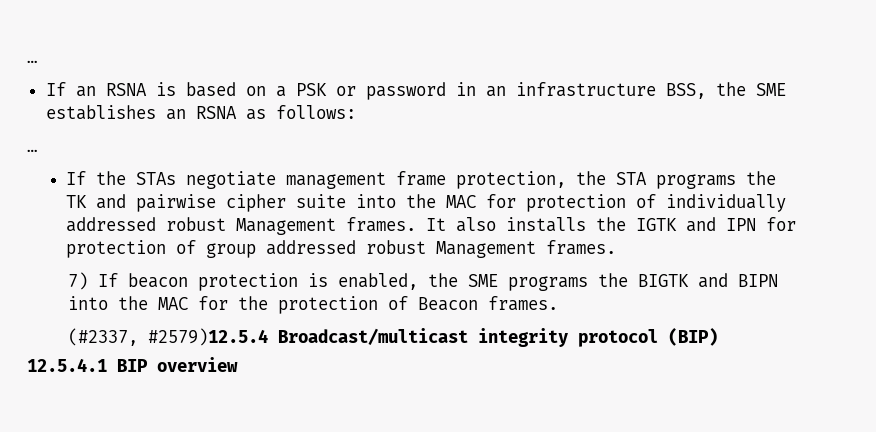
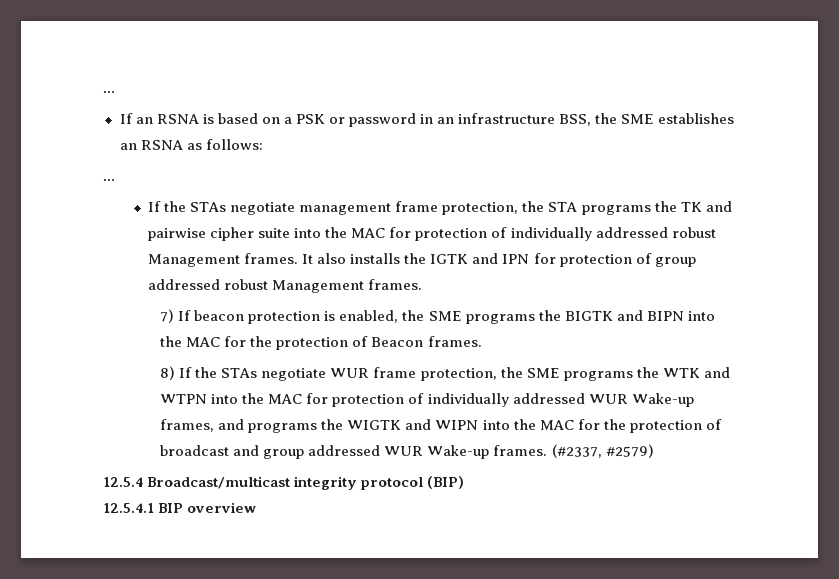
[67,328,268,346] (#2337, #2579)12.5.4 -> [160,366,730,381] [160,393,694,407] [160,419,722,433] [160,444,654,459] [103,477,143,487] 8) If the STAs negotiate WUR frame protection, the SME programs the WTK and WTPN into the MAC for protection of individually addressed WUR Wake-up frames, and programs the WIGTK and WIPN into the MAC for the protection of broadcast and group addressed WUR Wake-up frames. (#2337, #2579) // 12.5.4

